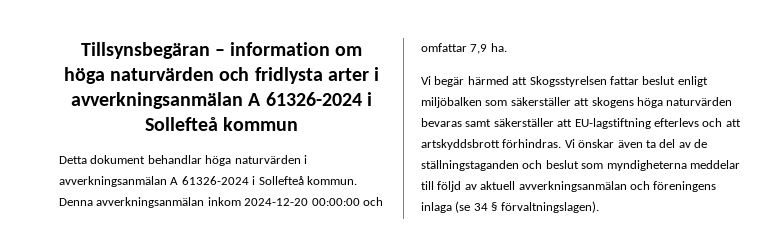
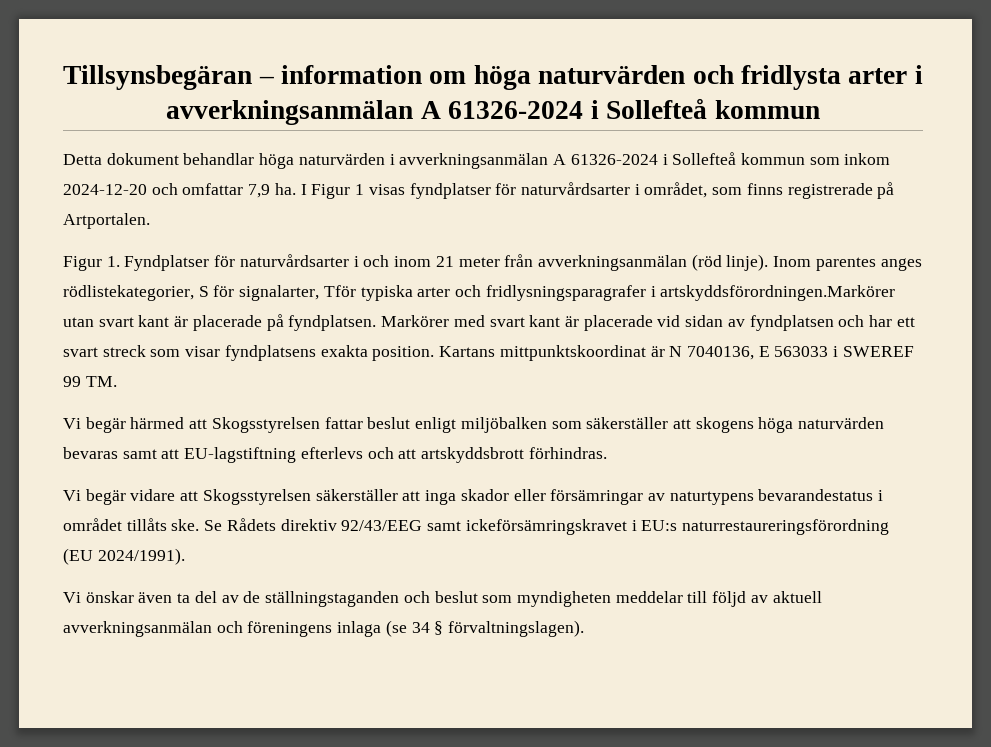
[306,176,357,185] [59,197,205,208] kommun. Denna avverkningsanmälan -> [740,153,840,165] kommun som
[311,198,360,206] 00:00:00 -> (147, 189) none
(507, 47) none -> [300,182,895,199] [63,213,150,229] [63,254,922,271] [63,285,896,301] [63,314,915,331] [63,345,914,361] [63,376,117,387] I Figur 1 visas fyndplatser för naturvårdsarter i området, som finns registrerade på Artportalen. // Figur 1. Fyndplatser för naturvårdsarter i och inom 21 meter från avverkningsanmälan (röd linje). Inom parentes anges rödlistekategorier, S för signalarter, Tför typiska arter och fridlysningsparagrafer i artskyddsförordningen.Markörer utan svart kant är placerade på fyndplatsen. Markörer med svart kant är placerade vid sidan av fyndplatsen och har ett svart streck som visar fyndplatsens exakta position. Kartans mittpunktskoordinat är N 7040136, E 563033 i SWEREF 99 TM.
[493,118,554,127] säkerställer -> (157, 454) none
(562, 143) none -> [63,489,884,505] [63,518,889,535] [63,548,185,565] // Vi begär vidare att Skogsstyrelsen säkerställer att inga skador eller försämringar av naturtypens bevarandestatus i området tillåts ske. Se Rådets direktiv 92/43/EEG samt ickeförsämringskravet i EU:s naturrestaureringsförordning (EU 2024/1991). //
[606,160,687,171] myndigheterna -> [516,591,611,607] myndigheten

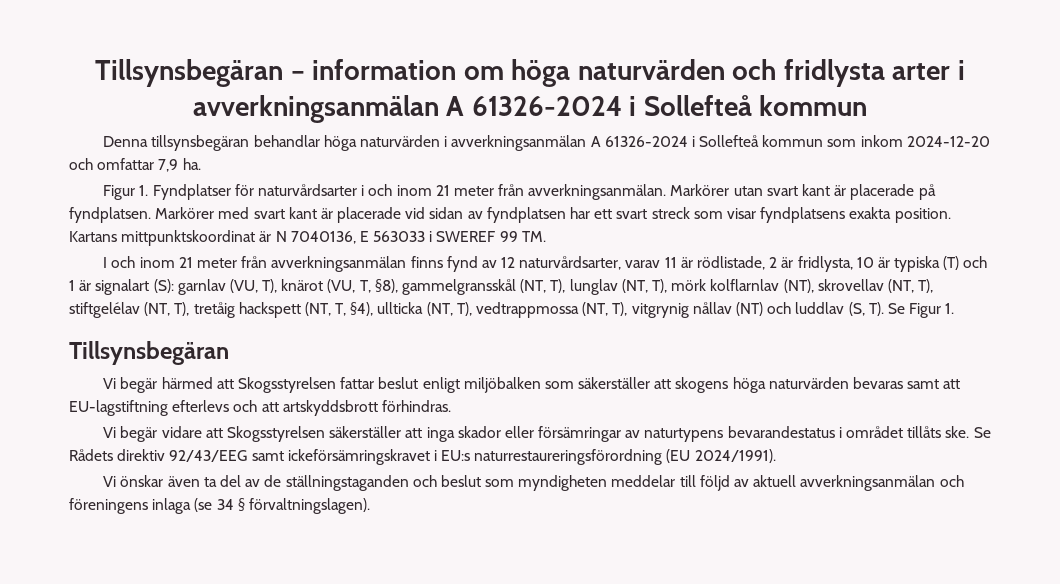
[63,153,179,165] Detta dokument -> [103,135,250,151] Denna tillsynsbegäran
[300,182,895,199] [63,213,150,229] I Figur 1 visas fyndplatser för naturvårdsarter i området, som finns registrerade på Artportalen. -> (201, 164) none
[537,254,922,271] [63,285,896,301] avverkningsanmälan (röd linje). Inom parentes anges rödlistekategorier, S för signalarter, Tför typiska arter och fridlysningsparagrafer i artskyddsförordningen.Markörer -> [528,184,730,200] avverkningsanmälan. Markörer
[838,315,865,327] och -> (566, 215) none
(117, 381) none -> [103,256,988,272] [69,279,934,295] [69,302,955,318] [69,341,229,365] // I och inom 21 meter från avverkningsanmälan finns fynd av 12 naturvårdsarter, varav 11 är rödlistade, 2 är fridlysta, 10 är typiska (T) och 1 är signalart (S): garnlav (VU, T), knärot (VU, T, §8), gammelgransskål (NT, T), lunglav (NT, T), mörk kolflarnlav (NT), skrovellav (NT, T), stiftgelélav (NT, T), tretåig hackspett (NT, T, §4), ullticka (NT, T), vedtrappmossa (NT, T), vitgrynig nållav (NT) och luddlav (S, T). Se Figur 1. // Tillsynsbegäran

